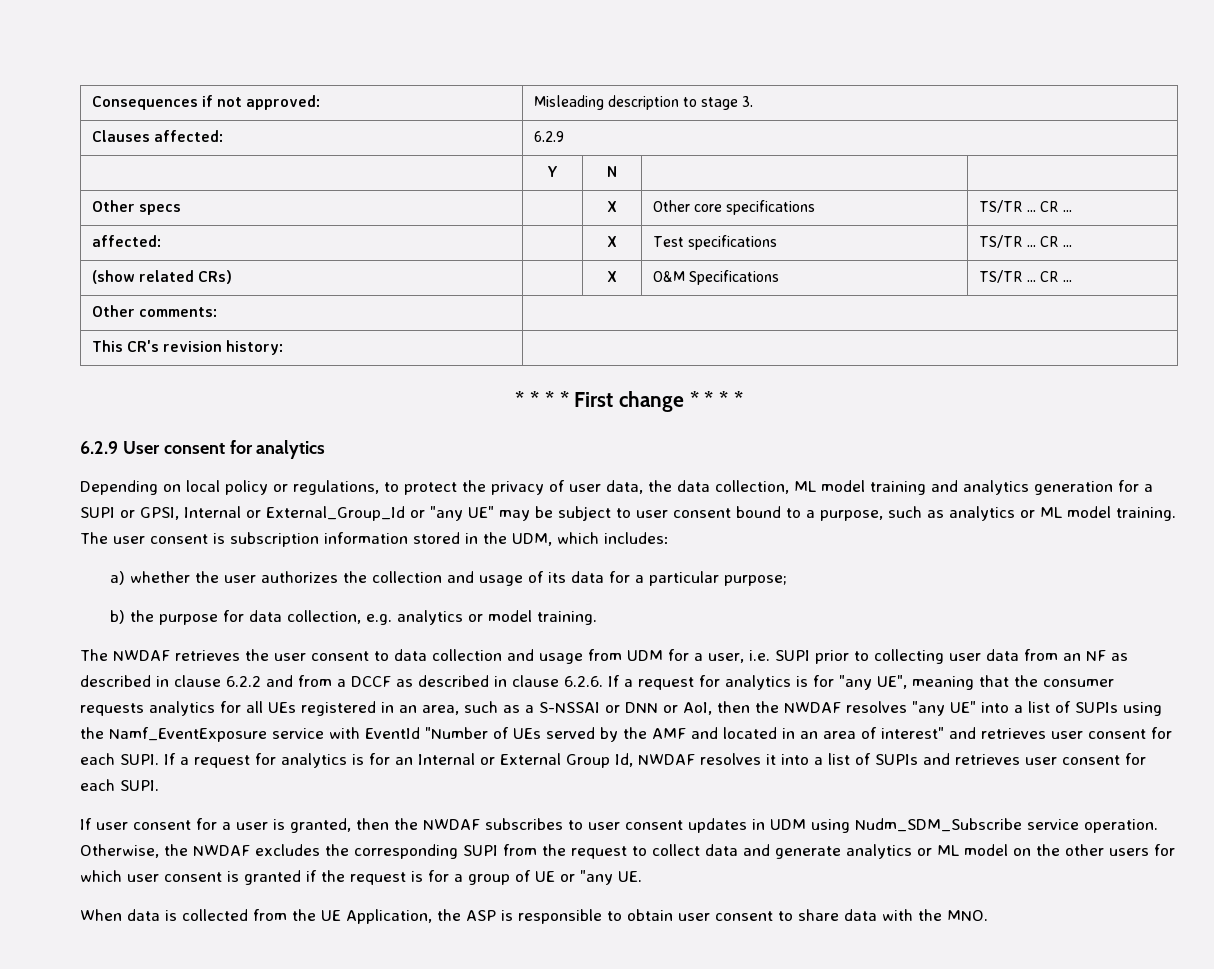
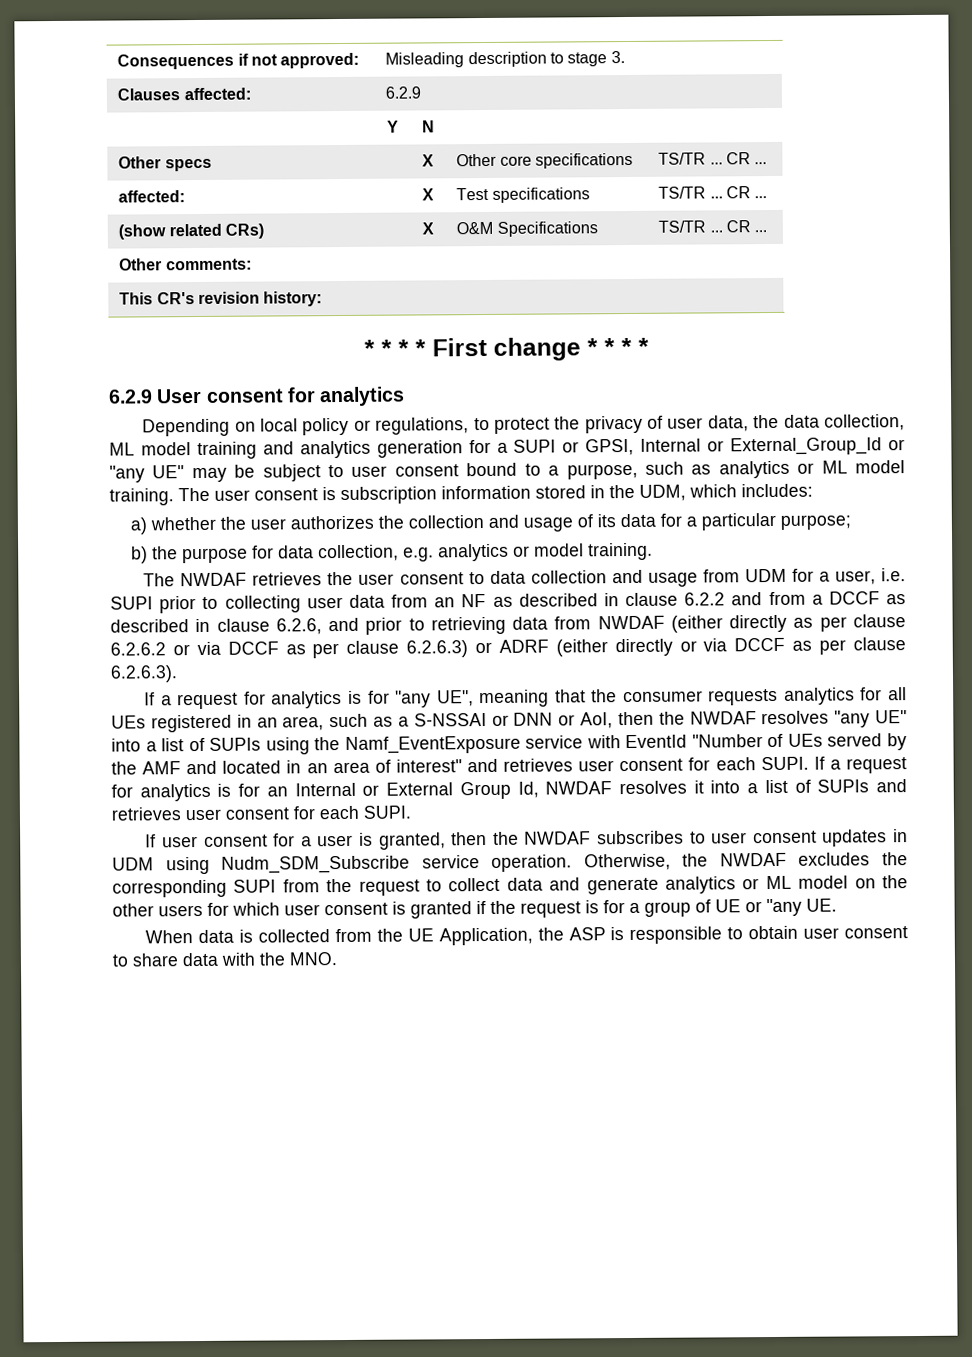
[564,676,603,687] 6.2.6. -> [275,614,906,635] [110,637,906,659] [110,665,178,683] 6.2.6, and prior to retrieving data from NWDAF (either directly as per clause 6.2.6.2 or via DCCF as per clause 6.2.6.3) or ADRF (either directly or via DCCF as per clause 6.2.6.3). //

